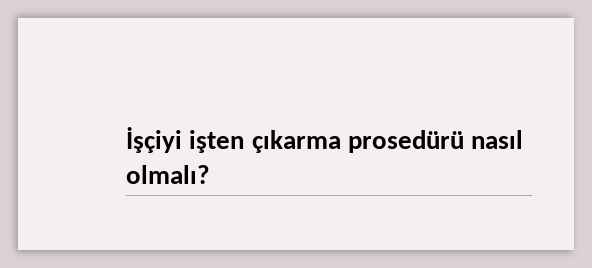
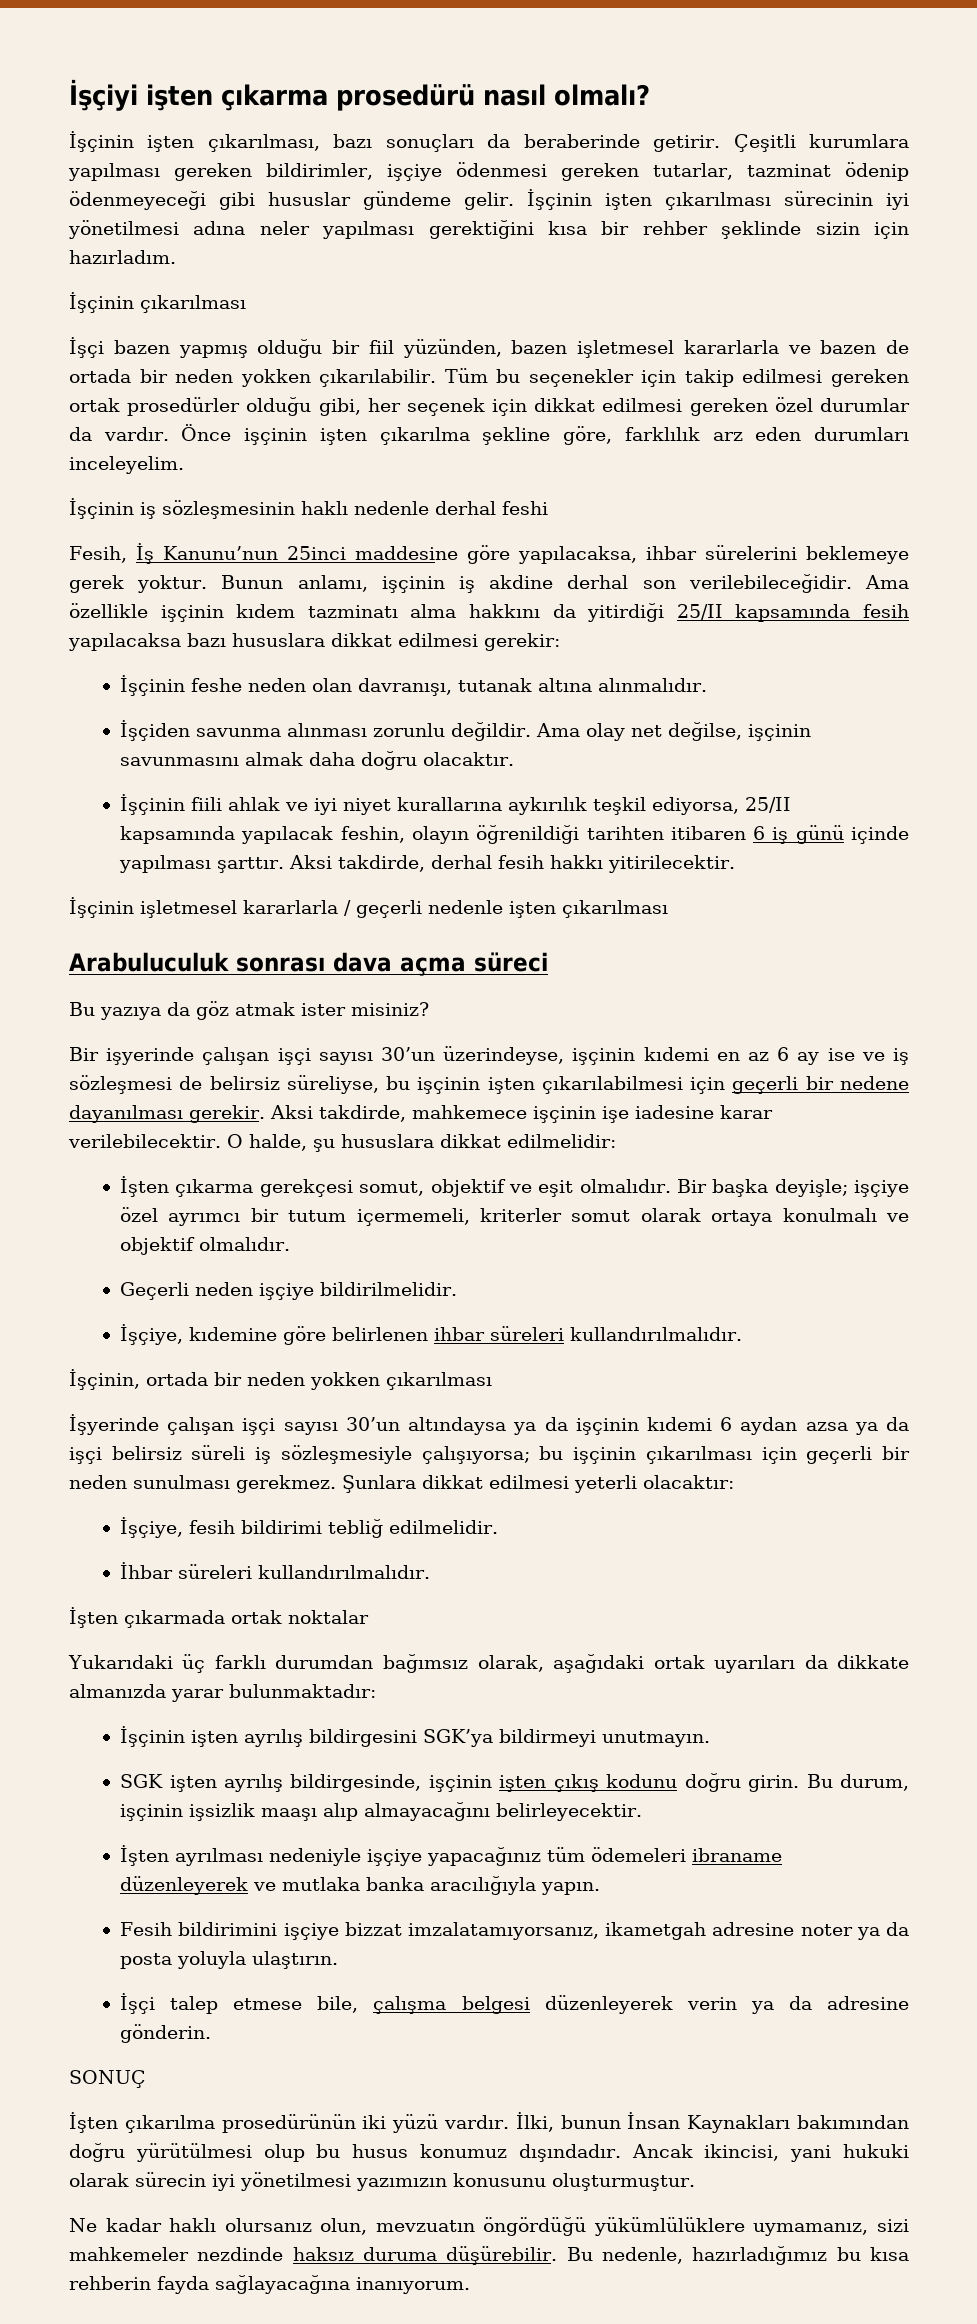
(210, 174) none -> [69,131,909,152] [68,162,909,181] [69,189,909,210] [68,220,909,239] [69,250,176,264] [69,292,246,313] [69,337,909,358] [69,368,910,387] [69,397,910,416] [69,424,909,445] [69,456,184,474] [69,498,548,519] [69,543,909,564] [69,574,909,593] [69,603,910,622] [68,633,560,651] [120,675,708,696] [120,720,812,741] [120,751,515,770] [120,794,792,815] [120,825,909,844] [119,855,736,873] [69,897,668,918] [69,952,548,976] [69,1001,429,1020] [69,1046,910,1065] [69,1075,909,1094] [69,1105,773,1123] [68,1134,616,1152] [120,1176,909,1197] [120,1207,909,1226] [120,1237,291,1255] [120,1282,458,1300] [120,1324,743,1345] [69,1369,492,1390] [69,1414,909,1435] [69,1445,911,1464] [69,1475,734,1493] [120,1517,499,1538] [120,1562,431,1579] [69,1607,369,1628] [68,1654,909,1673] [69,1684,376,1702] [120,1726,711,1747] [120,1773,910,1792] [120,1802,643,1821] [120,1845,783,1866] [120,1876,601,1895] [120,1922,909,1940] [120,1951,339,1969] [120,1993,910,2014] [120,2024,212,2043] [69,2070,146,2088] [69,2112,910,2133] [69,2143,910,2162] [69,2172,695,2191] [69,2217,909,2236] [69,2246,910,2265] [69,2275,470,2294] // İşçinin işten çıkarılması, bazı sonuçları da beraberinde getirir. Çeşitli kurumlara yapılması gereken bildirimler, işçiye ödenmesi gereken tutarlar, tazminat ödenip ödenmeyeceği gibi hususlar gündeme gelir. İşçinin işten çıkarılması sürecinin iyi yönetilmesi adına neler yapılması gerektiğini kısa bir rehber şeklinde sizin için hazırladım. // İşçinin çıkarılması // İşçi bazen yapmış olduğu bir fiil yüzünden, bazen işletmesel kararlarla ve bazen de ortada bir neden yokken çıkarılabilir. Tüm bu seçenekler için takip edilmesi gereken ortak prosedürler olduğu gibi, her seçenek için dikkat edilmesi gereken özel durumlar da vardır. Önce işçinin işten çıkarılma şekline göre, farklılık arz eden durumları inceleyelim. // İşçinin iş sözleşmesinin haklı nedenle derhal feshi // Fesih, İş Kanunu’nun 25inci maddesine göre yapılacaksa, ihbar sürelerini beklemeye gerek yoktur. Bunun anlamı, işçinin iş akdine derhal son verilebileceğidir. Ama özellikle işçinin kıdem tazminatı alma hakkını da yitirdiği 25/II kapsamında fesih yapılacaksa bazı hususlara dikkat edilmesi gerekir: // İşçinin feshe neden olan davranışı, tutanak altına alınmalıdır. // İşçiden savunma alınması zorunlu değildir. Ama olay net değilse, işçinin savunmasını almak daha doğru olacaktır. // İşçinin fiili ahlak ve iyi niyet kurallarına aykırılık teşkil ediyorsa, 25/II kapsamında yapılacak feshin, olayın öğrenildiği tarihten itibaren 6 iş günü içinde yapılması şarttır. Aksi takdirde, derhal fesih hakkı yitirilecektir. // İşçinin işletmesel kararlarla / geçerli nedenle işten çıkarılması // Arabuluculuk sonrası dava açma süreci // Bu yazıya da göz atmak ister misiniz? // Bir işyerinde çalışan işçi sayısı 30’un üzerindeyse, işçinin kıdemi en az 6 ay ise ve iş sözleşmesi de belirsiz süreliyse, bu işçinin işten çıkarılabilmesi için geçerli bir nedene dayanılması gerekir. Aksi takdirde, mahkemece işçinin işe iadesine karar verilebilecektir. O halde, şu hususlara dikkat edilmelidir: // İşten çıkarma gerekçesi somut, objektif ve eşit olmalıdır. Bir başka deyişle; işçiye özel ayrımcı bir tutum içermemeli, kriterler somut olarak ortaya konulmalı ve objektif olmalıdır. // Geçerli neden işçiye bildirilmelidir. // İşçiye, kıdemine göre belirlenen ihbar süreleri kullandırılmalıdır. // İşçinin, ortada bir neden yokken çıkarılması // İşyerinde çalışan işçi sayısı 30’un altındaysa ya da işçinin kıdemi 6 aydan azsa ya da işçi belirsiz süreli iş sözleşmesiyle çalışıyorsa; bu işçinin çıkarılması için geçerli bir neden sunulması gerekmez. Şunlara dikkat edilmesi yeterli olacaktır: // İşçiye, fesih bildirimi tebliğ edilmelidir. // İhbar süreleri kullandırılmalıdır. // İşten çıkarmada ortak noktalar // Yukarıdaki üç farklı durumdan bağımsız olarak, aşağıdaki ortak uyarıları da dikkate almanızda yarar bulunmaktadır: // İşçinin işten ayrılış bildirgesini SGK’ya bildirmeyi unutmayın. // SGK işten ayrılış bildirgesinde, işçinin işten çıkış kodunu doğru girin. Bu durum, işçinin işsizlik maaşı alıp almayacağını belirleyecektir. // İşten ayrılması nedeniyle işçiye yapacağınız tüm ödemeleri ibraname düzenleyerek ve mutlaka banka aracılığıyla yapın. // Fesih bildirimini işçiye bizzat imzalatamıyorsanız, ikametgah adresine noter ya da posta yoluyla ulaştırın. // İşçi talep etmese bile, çalışma belgesi düzenleyerek verin ya da adresine gönderin. // SONUÇ // İşten çıkarılma prosedürünün iki yüzü vardır. İlki, bunun İnsan Kaynakları bakımından doğru yürütülmesi olup bu husus konumuz dışındadır. Ancak ikincisi, yani hukuki olarak sürecin iyi yönetilmesi yazımızın konusunu oluşturmuştur. // Ne kadar haklı olursanız olun, mevzuatın öngördüğü yükümlülüklere uymamanız, sizi mahkemeler nezdinde haksız duruma düşürebilir. Bu nedenle, hazırladığımız bu kısa rehberin fayda sağlayacağına inanıyorum.

